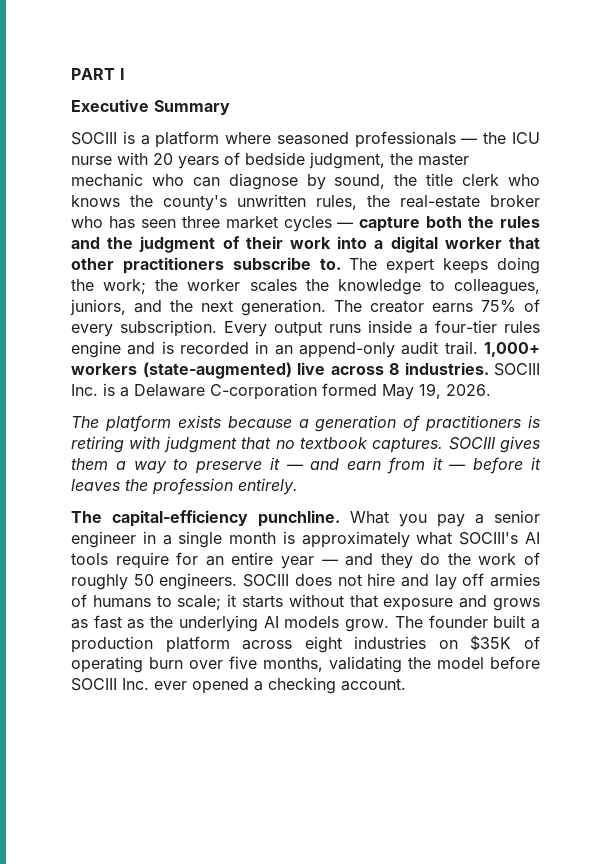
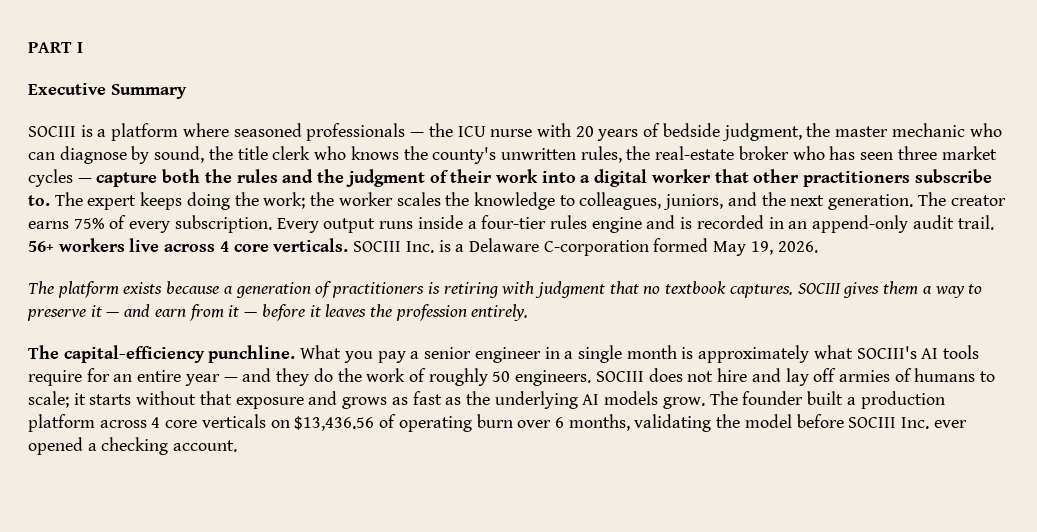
[483,342,540,357] [71,362,489,379] 1,000+ workers (state-augmented) live across 8 industries. -> [28,238,349,252] 56+ workers live across 4 core verticals.
[304,635,512,653] eight industries on $35K -> [151,414,375,431] 4 core verticals on $13,436.56
[229,656,257,669] five -> [554,417,564,428] 6

